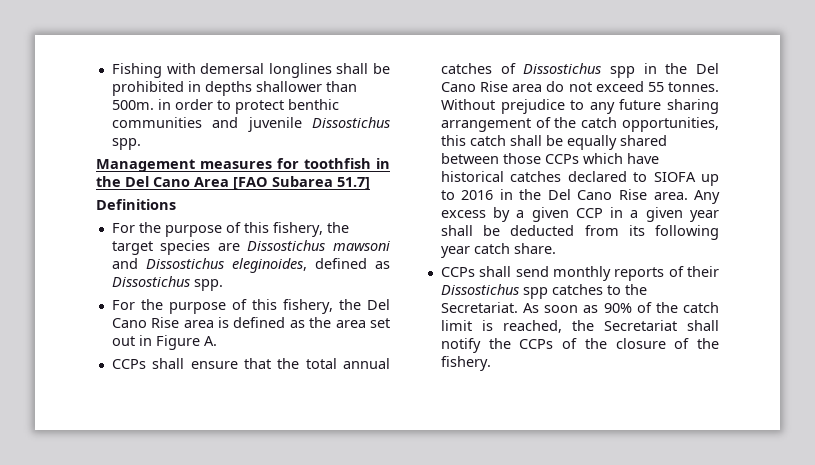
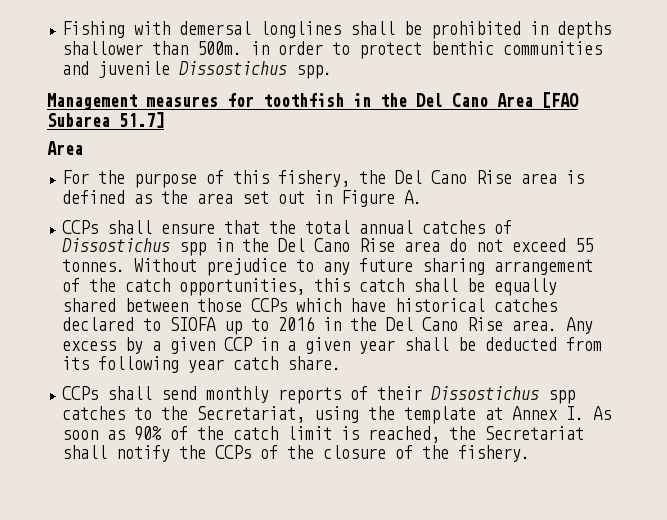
[96,199,176,210] [111,222,349,237] [111,240,390,255] [111,258,390,273] [111,276,223,291] Definitions // For the purpose of this fishery, the target species are Dissostichus mawsoni and Dissostichus eleginoides, defined as Dissostichus spp. -> [47,141,83,155] Area
[440,302,518,313] Secretariat. -> [197,406,585,424] Secretariat, using the template at Annex I.

